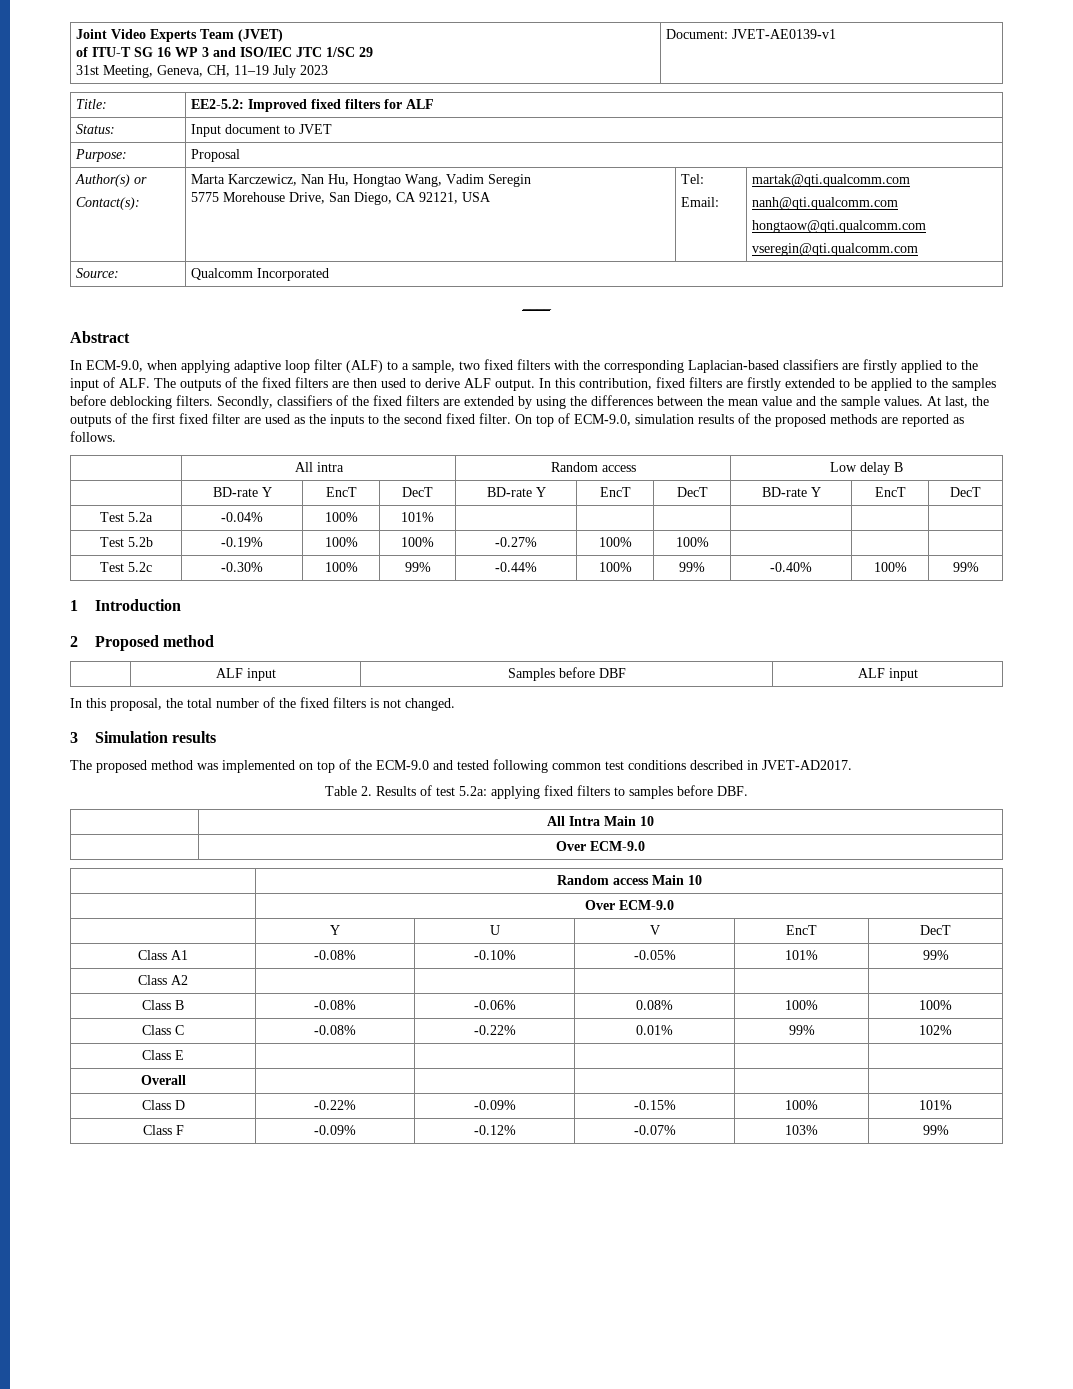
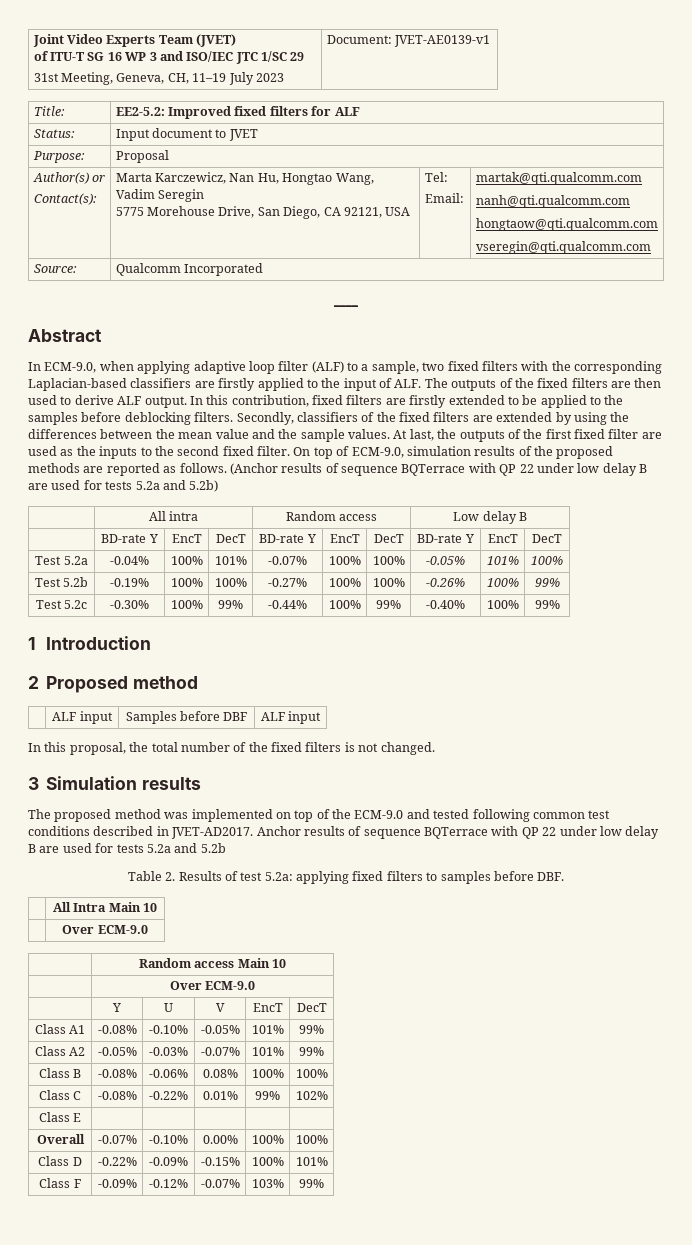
(116, 436) none -> [229,463,647,476] [28,480,219,492] (Anchor results of sequence BQTerrace with QP 22 under low delay B are used for tests 5.2a and 5.2b)
(434, 517) | | | | | -> [268,556,307,565] [328,556,361,565] [372,556,405,565] [426,556,465,565] [486,556,519,565] [531,556,563,565] -0.07% | 100% | 100% | -0.05% | 101% | 100%
(709, 542) | | -> [426,578,465,587] [486,578,519,587] [534,578,560,587] -0.26% | 100% | 99%
(852, 765) none -> [256,826,660,839] [28,843,226,853] Anchor results of sequence BQTerrace with QP 22 under low delay B are used for tests 5.2a and 5.2b
(188, 980) | | | | -> [97,1047,137,1056] [149,1047,188,1056] [200,1047,240,1056] [251,1047,284,1056] [299,1047,324,1056] -0.05% | -0.03% | -0.07% | 101% | 99%
(186, 1080) | | | | -> [97,1135,137,1144] [149,1135,188,1144] [202,1135,238,1144] [251,1135,284,1144] [295,1135,328,1144] -0.07% | -0.10% | 0.00% | 100% | 100%

